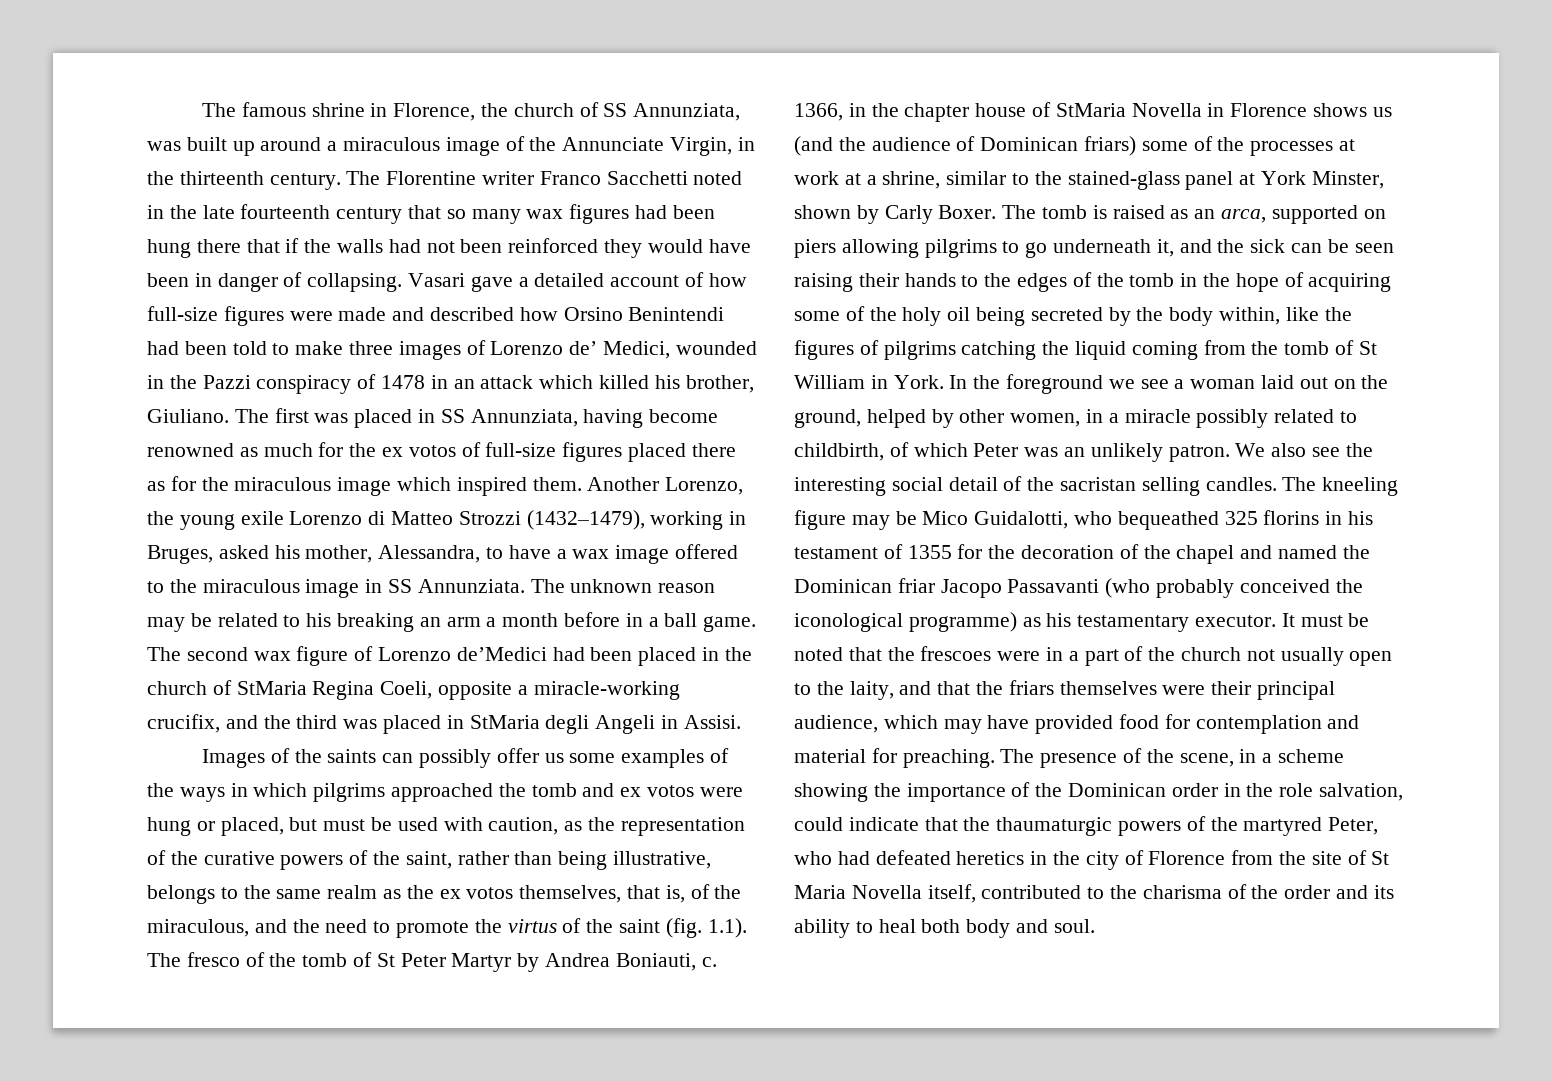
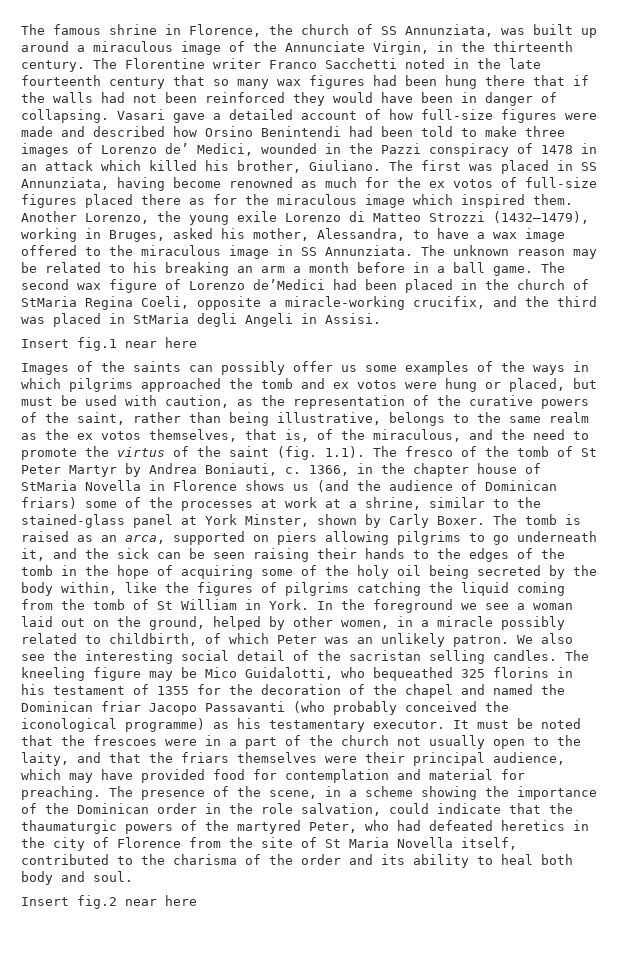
(741, 722) none -> [21,337,197,351] // Insert fig.1 near here
(1095, 926) none -> [21,895,197,909] // Insert fig.2 near here

